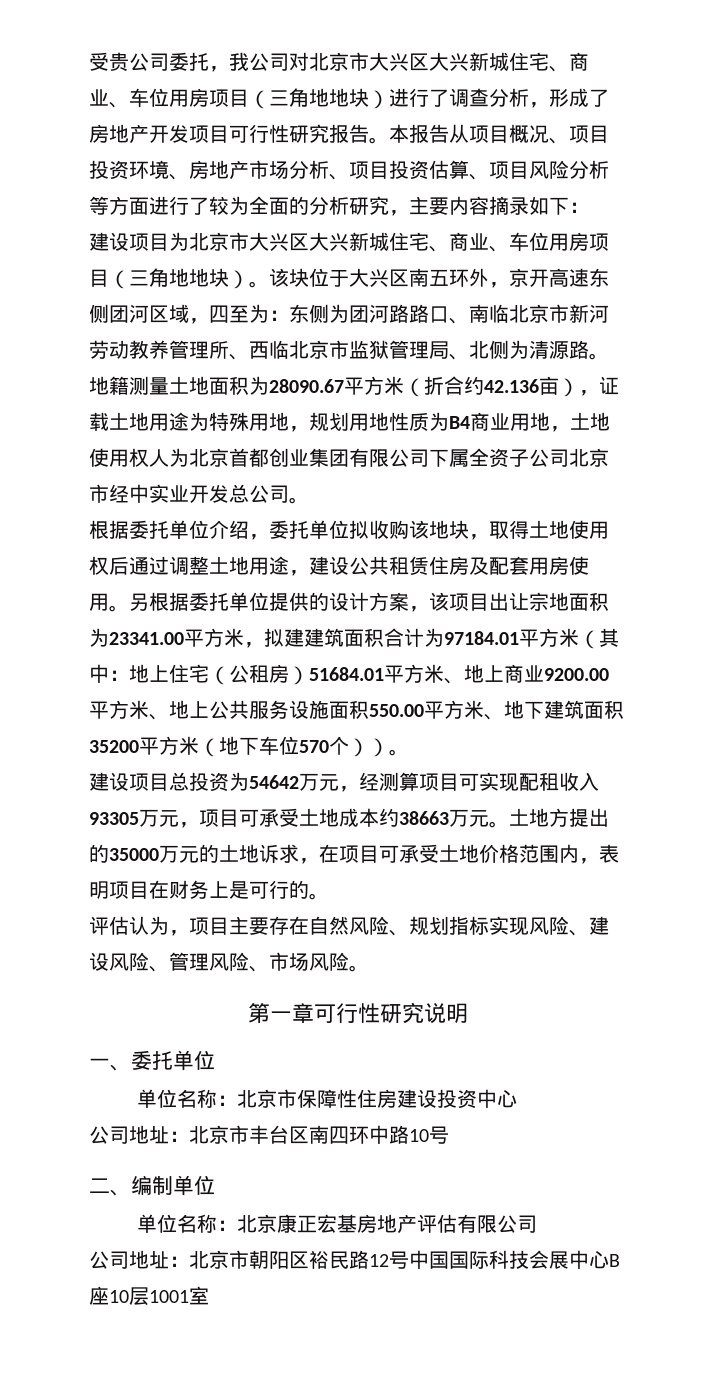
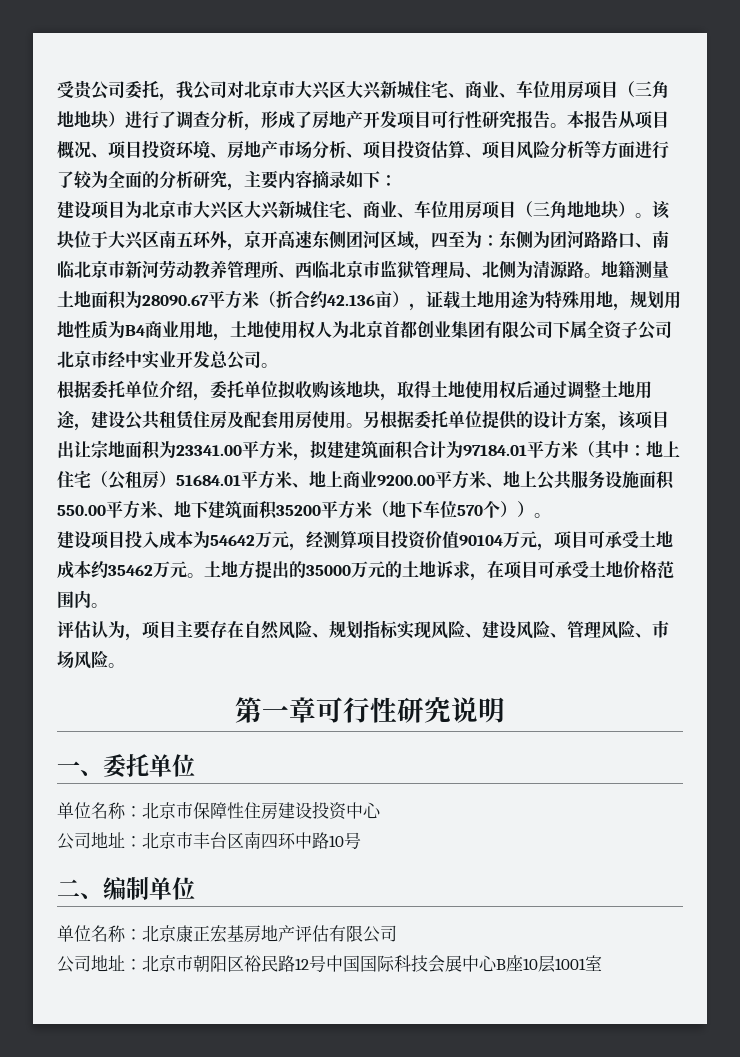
[169,772,229,792] 总投资 -> [125,530,193,549] 投入成本
[459,772,599,792] [89,812,139,825] 可实现配租收入93305 -> [391,530,503,549] 投资价值90104
[399,811,449,825] 38663 -> [108,565,153,576] 35462
[579,844,619,864] [89,880,309,899] ，表明项目在财务上是可行的 -> (91, 599) none

